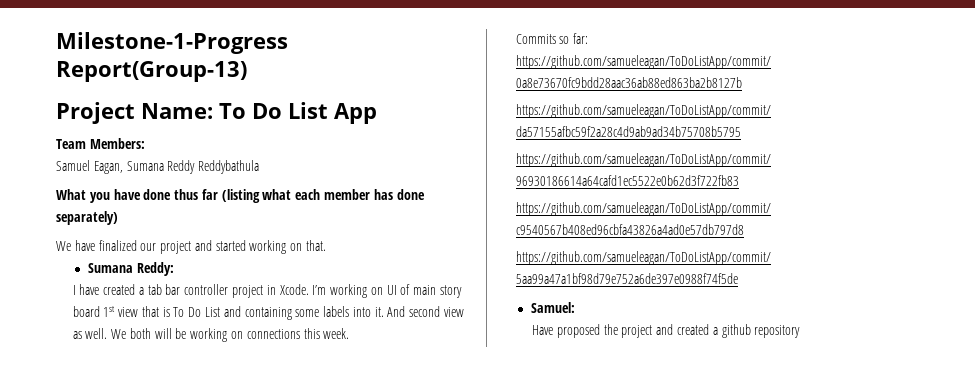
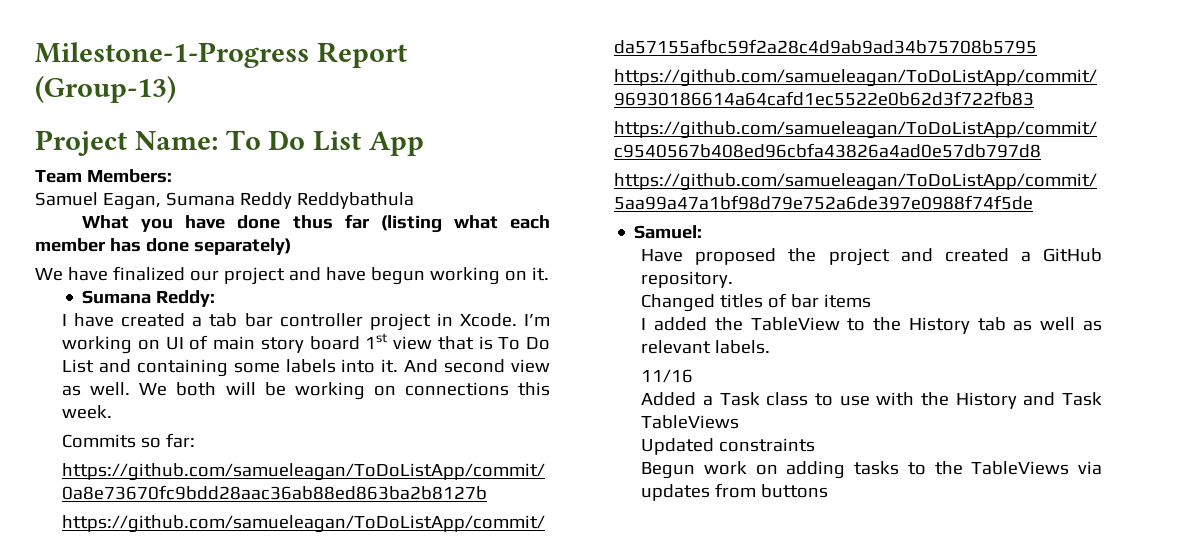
[56,61,247,82] Report(Group-13) -> [316,42,407,68] [35,75,176,103] Report (Group-13)
[215,240,327,254] started working on that. -> [325,267,549,285] have begun working on it.
[721,324,801,338] github repository -> [1043,248,1102,262] [641,271,734,288] [641,293,872,312] [641,317,1102,334] [641,340,771,354] [641,369,694,383] [641,392,1102,409] [641,415,740,429] [641,438,816,455] [641,461,1102,479] [641,483,829,501] GitHub repository. // Changed titles of bar items // I added the TableView to the History tab as well as relevant labels. // 11/16 // Added a Task class to use with the History and Task TableViews // Updated constraints // Begun work on adding tasks to the TableViews via updates from buttons

